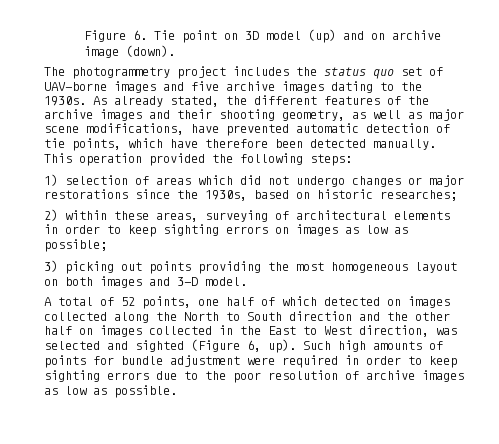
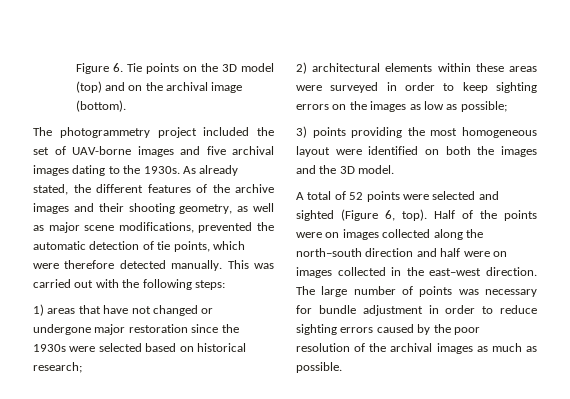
[182,30,239,43] point on -> [145,63,218,74] points on the
[308,29,337,43] (up) -> [75,81,102,93] (top)
[392,30,442,40] [84,45,176,58] archive image (down). -> [145,82,243,93] [75,100,126,112] the archival image (bottom).
[233,66,394,79] includes the status quo -> [203,127,274,136] included the
[226,81,275,91] archive -> [232,146,274,155] archival
[191,124,289,136] have prevented -> [198,222,274,233] prevented the
[170,139,436,150] [44,153,352,166] [44,174,464,187] [44,189,457,201] [44,209,450,222] have therefore been detected manually. This operation provided the following steps: // 1) selection of areas which did not undergo changes or major restorations since the 1930s, based on historic researches; // 2) within these areas, surveying of architectural elements -> [33,260,274,271] [33,279,225,290] [33,304,214,316] [33,324,239,335] [33,343,246,352] [33,362,82,373] [296,62,537,74] [296,82,379,93] were therefore detected manually. This was carried out with the following steps: // 1) areas that have not changed or undergone major restoration since the 1930s were selected based on historical research; // 2) architectural elements within these areas were surveyed
(289, 230) none -> [349,101,367,110] the
[65,261,142,274] picking out -> (307, 132) none
(457, 267) none -> [335,146,419,155] were identified
[100,276,198,288] images and 3-D -> [477,146,537,157] [296,165,355,174] the images and the 3D
[142,296,380,309] points, one half of which detected -> [366,191,499,202] [296,209,537,221] [296,232,322,238] points were selected and sighted (Figure 6, top). Half of the points were
[184,311,450,321] [44,326,72,335] North to South direction and the other half -> [296,248,490,257] north–south direction and half were
[268,325,457,337] [44,339,443,353] [44,355,86,368] East to West direction, was selected and sighted (Figure 6, up). Such high amounts of points -> [429,267,537,276] [296,286,537,297] east–west direction. The large number of points was necessary
[247,355,457,368] [44,370,198,382] were required in order to keep sighting errors due to -> [428,305,537,314] [296,324,431,335] in order to reduce sighting errors caused by
[366,370,464,382] [44,386,87,395] archive images as low -> [369,343,522,354] the archival images as much

